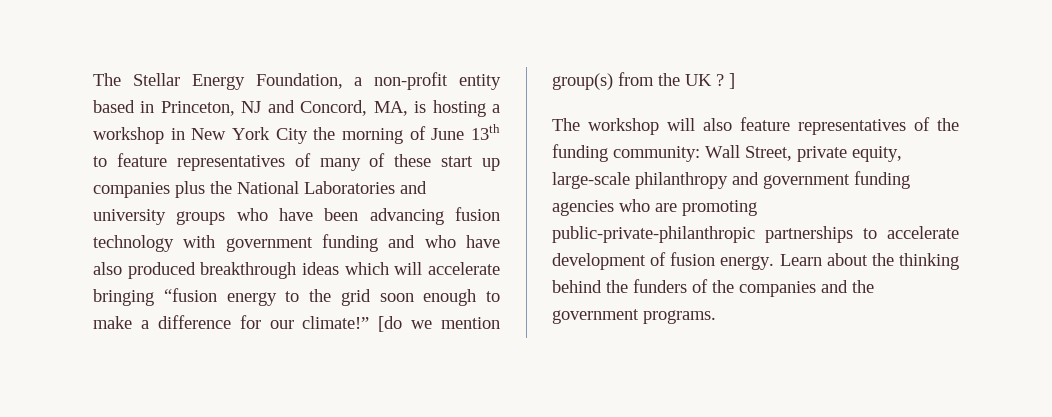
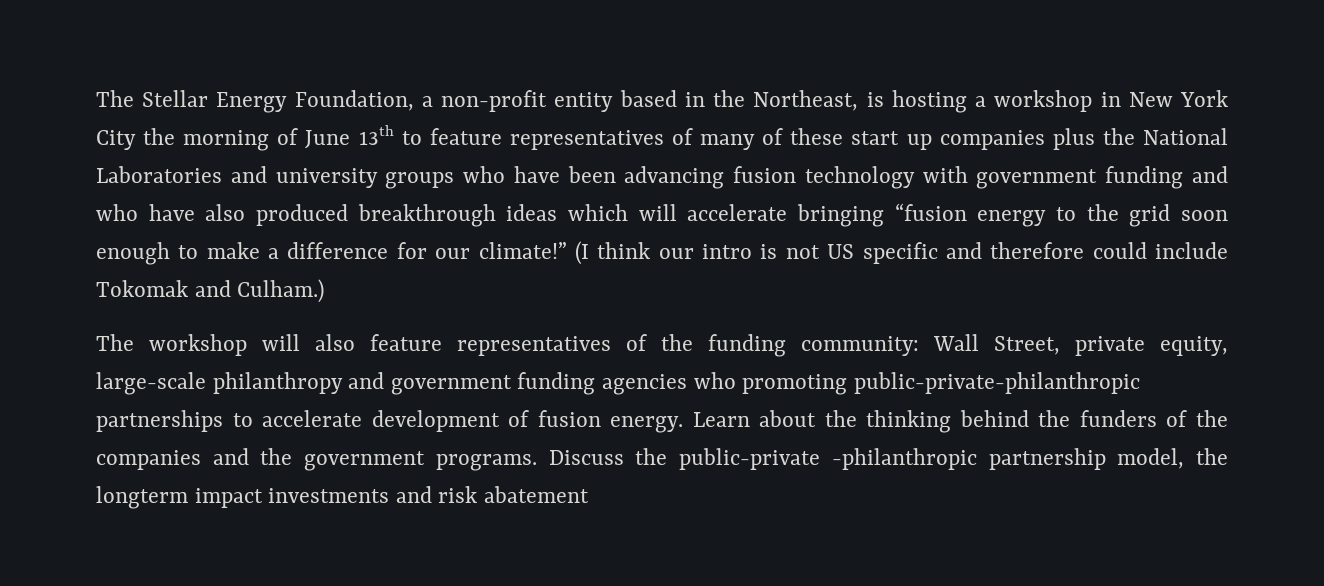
[160,100,408,116] Princeton, NJ and Concord, MA, -> [713,90,859,111] the Northeast,
[378,316,500,332] [552,72,735,90] [do we mention group(s) from the UK ? ] -> [574,241,1228,265] [96,279,325,303] (I think our intro is not US specific and therefore could include Tokomak and Culham.)
[655,203,677,212] are -> (736, 380) none
(716, 317) none -> [548,448,1229,470] [96,486,590,509] Discuss the public-private -philanthropic partnership model, the longterm impact investments and risk abatement

